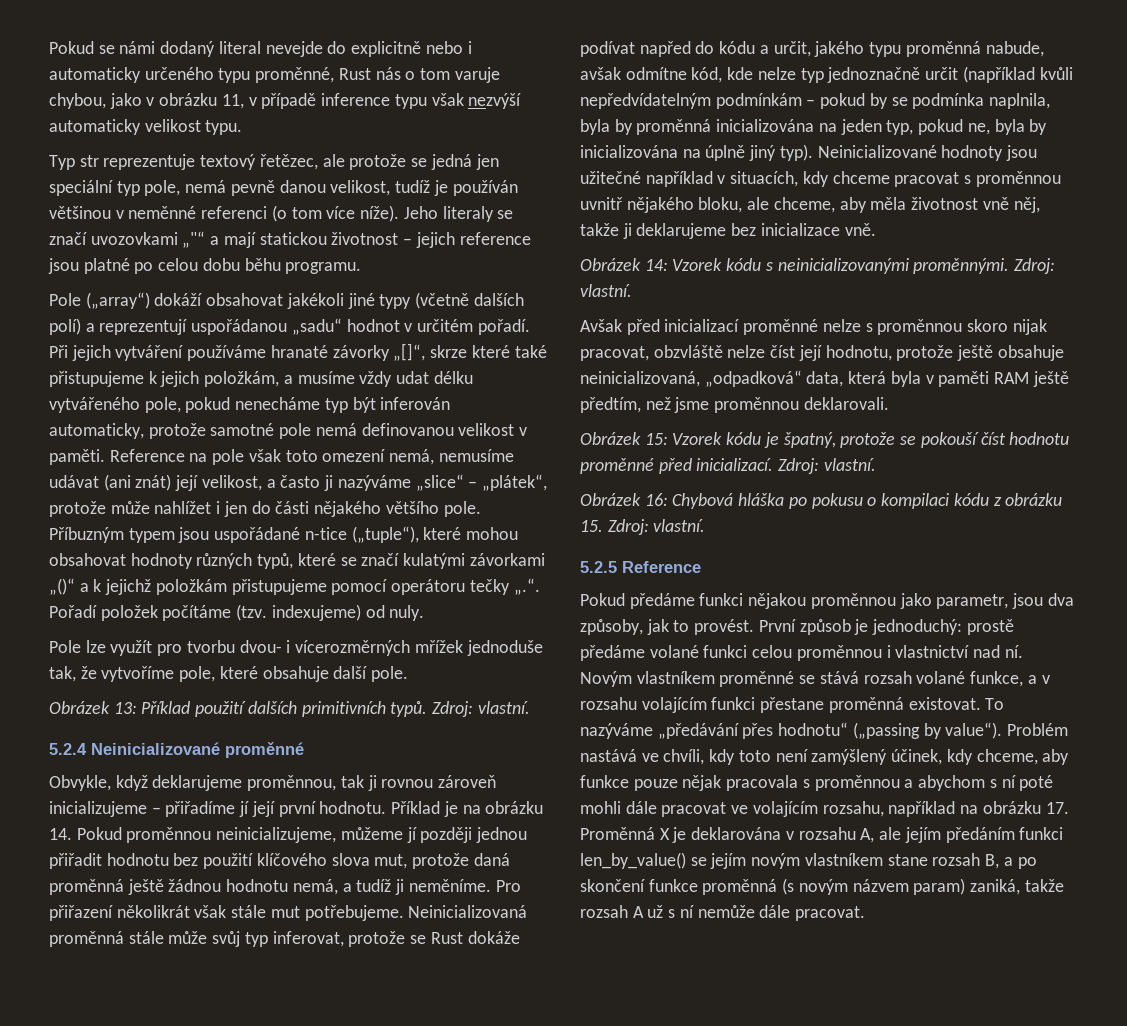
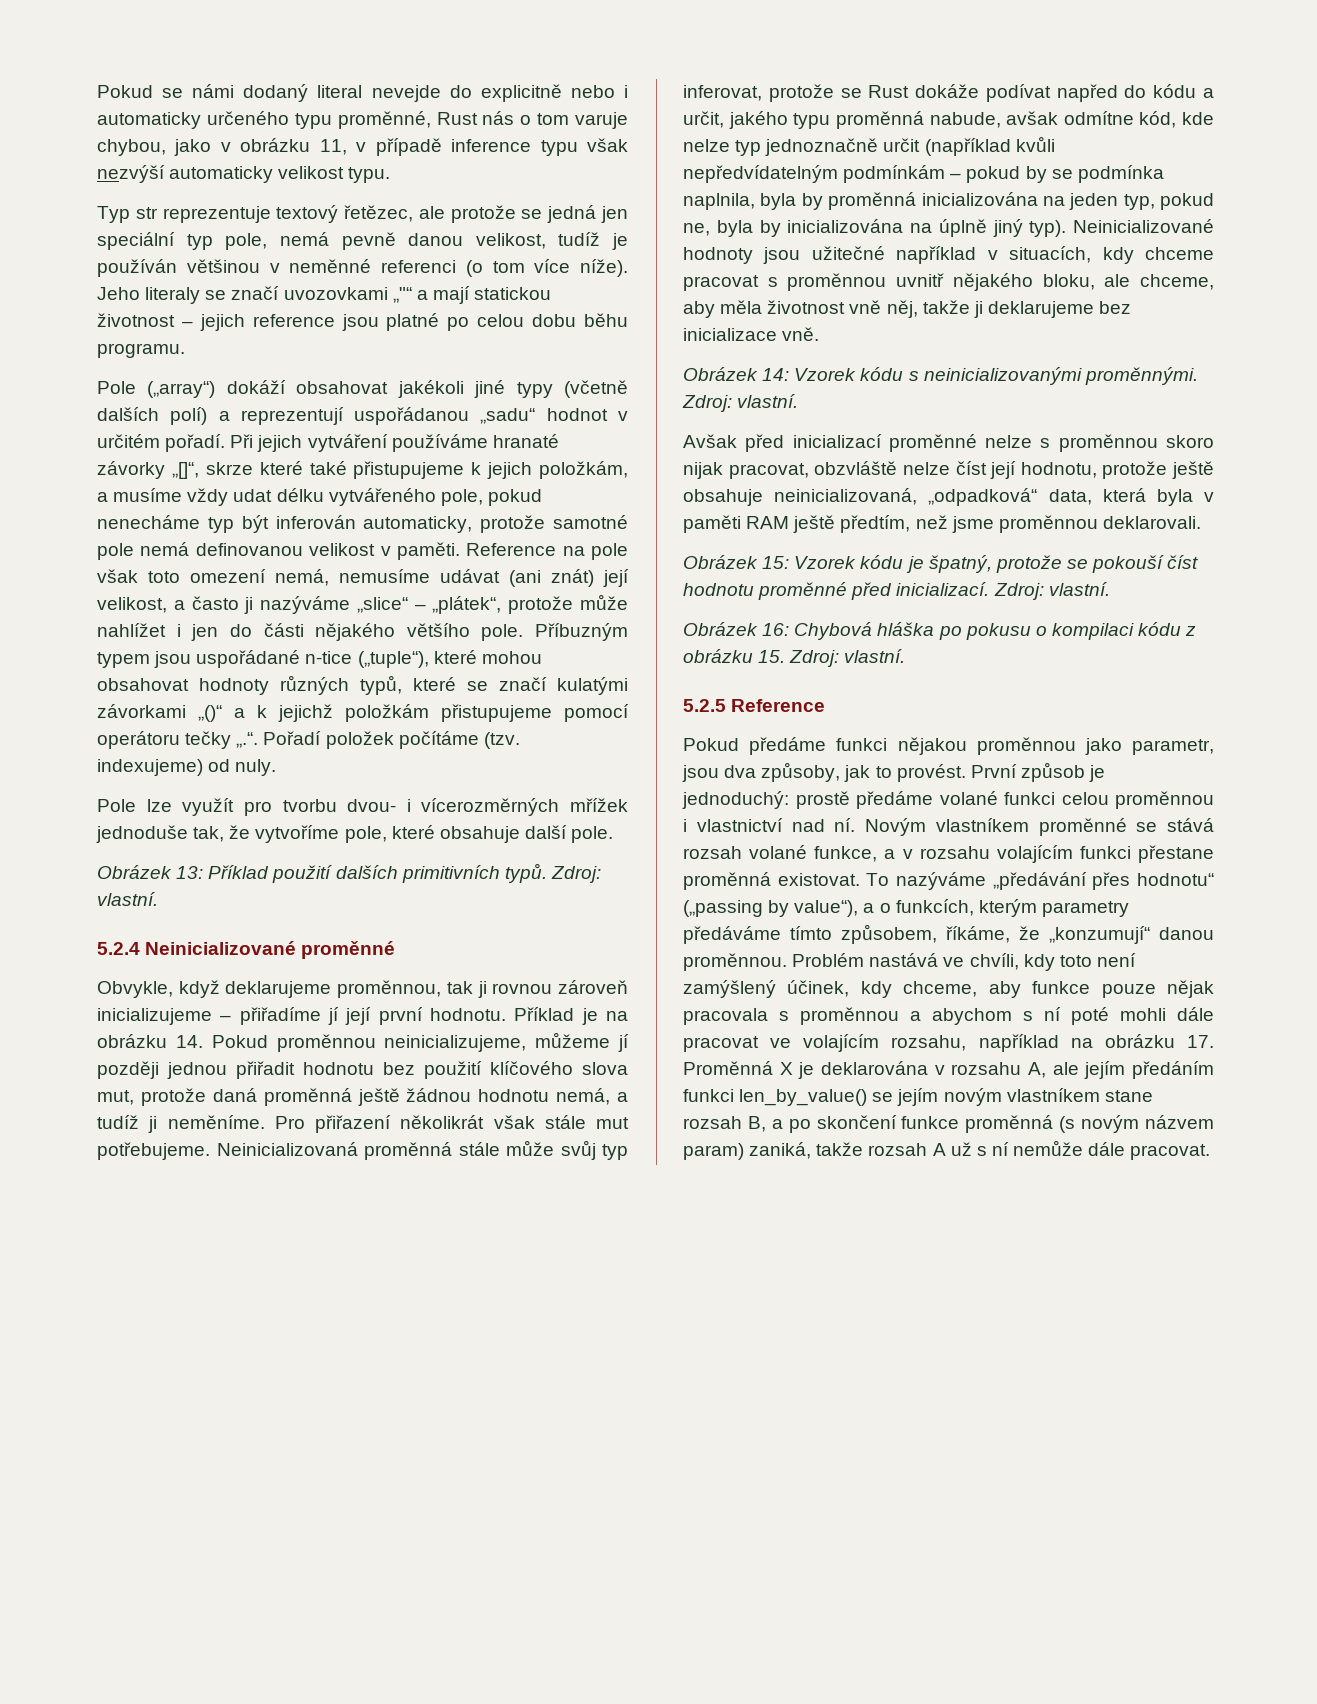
[945,722,1003,739] value“). -> [794,899,1129,917] [683,924,1214,944] [683,953,787,971] value“), a o funkcích, kterým parametry předáváme tímto způsobem, říkáme, že „konzumují“ danou proměnnou.

